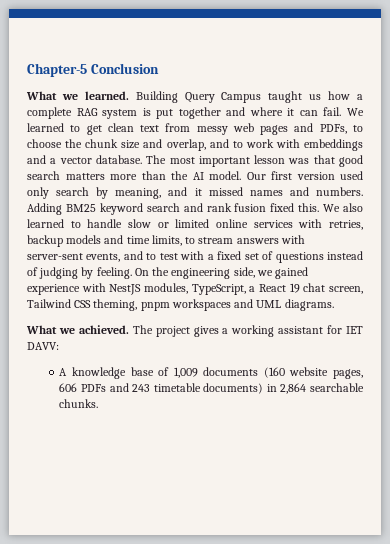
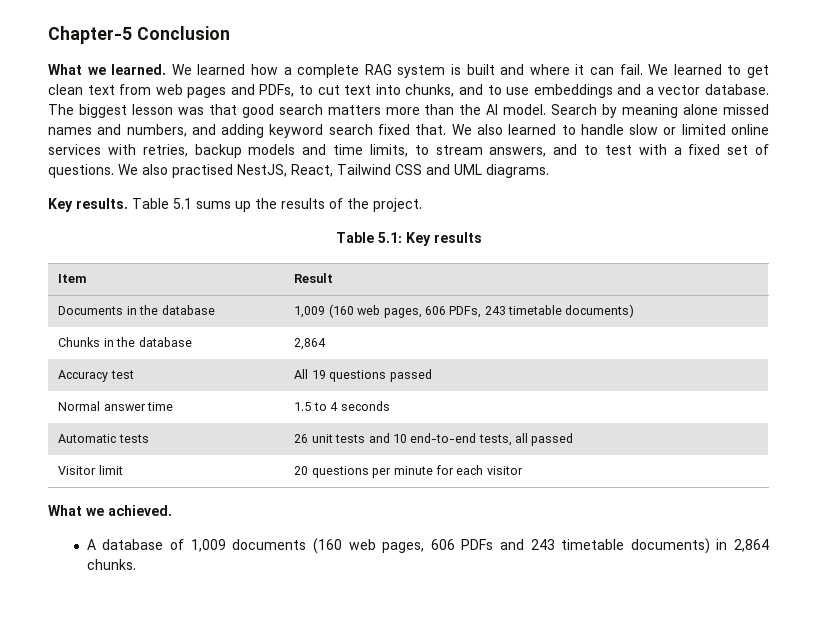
[135,91,322,103] Building Query Campus taught us -> [171,64,246,75] We learned
[156,107,221,119] put together -> [466,64,495,75] built
[196,126,228,135] messy -> (152, 89) none
[27,139,300,151] choose the chunk size and overlap, and to work with -> [317,84,530,97] cut text into chunks, and to use
[169,156,250,167] most important -> [78,104,127,118] biggest
[246,171,363,180] [27,187,363,199] [27,203,320,215] Our first version used only search by meaning, and it missed names and numbers. Adding BM25 keyword search and rank fusion fixed this. -> [551,104,770,118] [48,124,447,138] Search by meaning alone missed names and numbers, and adding keyword search fixed that.
[236,235,305,244] [27,253,121,262] answers with server-sent events, -> [489,147,547,157] answers,
[275,251,363,263] [27,267,309,279] [27,283,363,295] [27,299,334,311] [26,325,363,337] [27,342,59,350] questions instead of judging by feeling. On the engineering side, we gained experience with NestJS modules, TypeScript, a React 19 chat screen, Tailwind CSS theming, pnpm workspaces and UML diagrams. // What we achieved. The project gives a working assistant for IET DAVV: -> [48,164,549,178] [48,198,422,212] [335,232,482,246] [58,274,87,283] [294,273,334,283] [58,305,215,315] [294,304,635,318] [58,337,192,347] [294,338,327,350] [58,370,134,382] [294,369,432,382] [58,401,174,411] [294,401,390,411] [58,434,149,443] [294,433,574,446] [58,465,123,475] [294,465,523,478] [48,505,172,516] questions. We also practised NestJS, React, Tailwind CSS and UML diagrams. // Key results. Table 5.1 sums up the results of the project. // Table 5.1: Key results // Item | Result // Documents in the database | 1,009 (160 web pages, 606 PDFs, 243 timetable documents) // Chunks in the database | 2,864 // Accuracy test | All 19 questions passed // Normal answer time | 1.5 to 4 seconds // Automatic tests | 26 unit tests and 10 end-to-end tests, all passed // Visitor limit | 20 questions per minute for each visitor // What we achieved.
[71,367,154,379] knowledge base -> [102,539,164,550] database
[289,367,329,376] website -> [348,539,376,550] web
[310,383,364,392] searchable -> (769, 545) none

